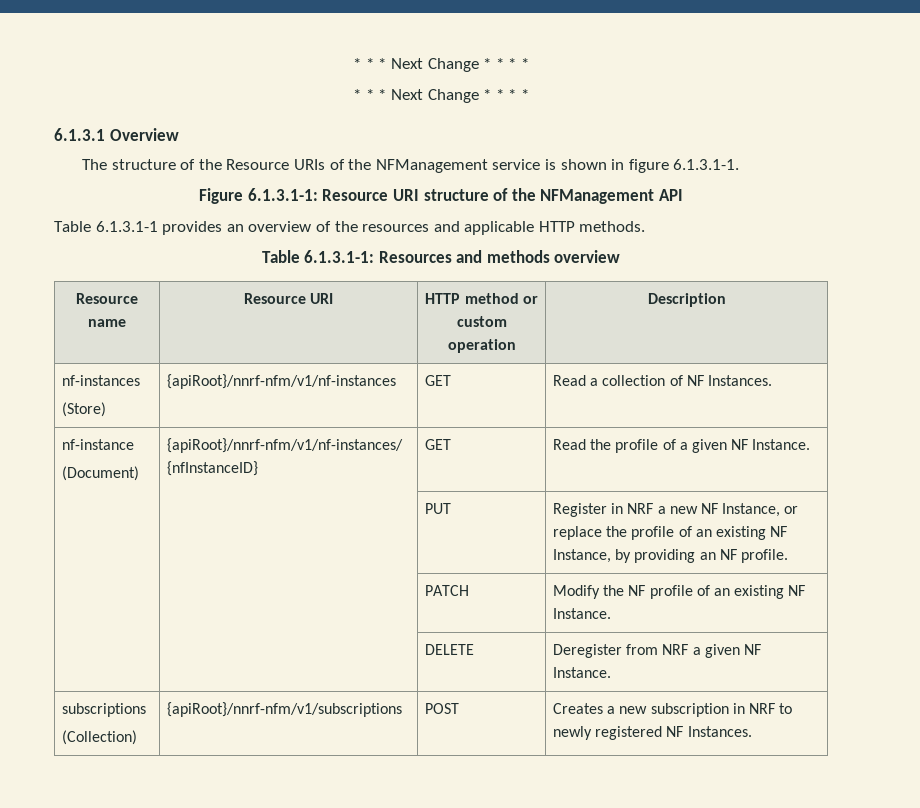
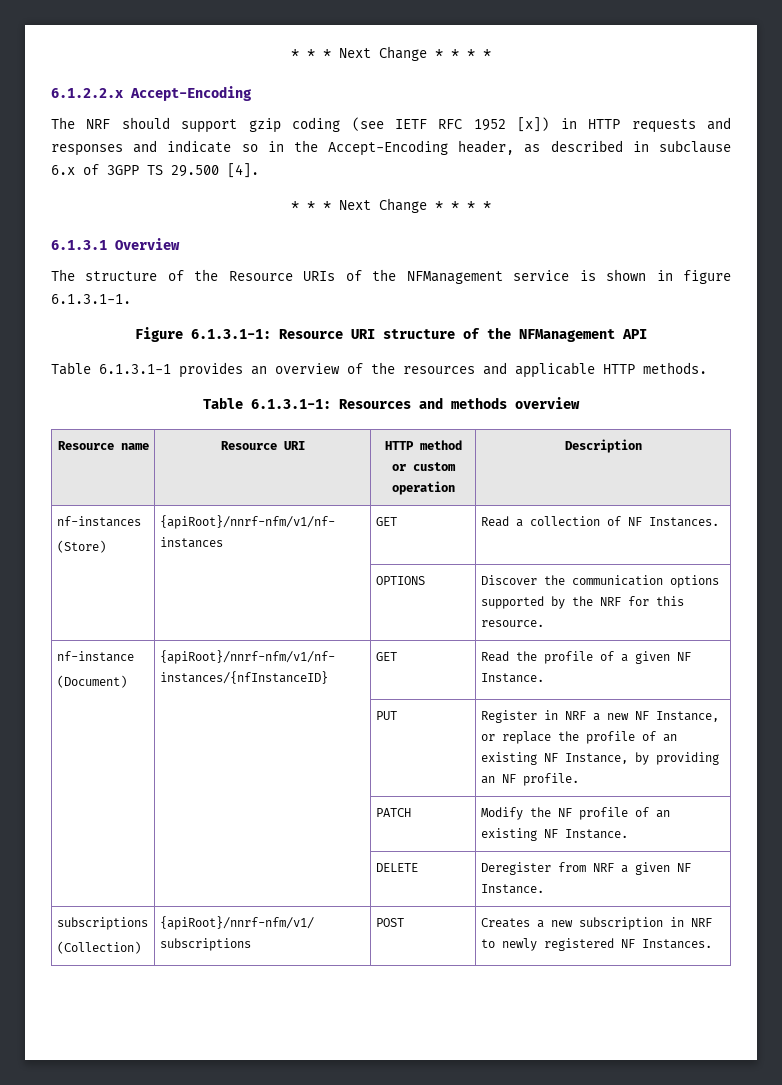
[353,58,529,72] * * * Next Change * * * * -> [291,46,491,61] [51,86,252,101] [51,117,732,133] [51,140,731,156] [51,163,259,178] * * * Next Change * * * * // 6.1.2.2.x Accept-Encoding // The NRF should support gzip coding (see IETF RFC 1952 [x]) in HTTP requests and responses and indicate so in the Accept-Encoding header, as described in subclause 6.x of 3GPP TS 29.500 [4].
(772, 380) none -> [375,576,425,585] [480,575,719,588] [480,596,684,609] [480,620,544,627] // | | OPTIONS | Discover the communication options supported by the NRF for this resource.

